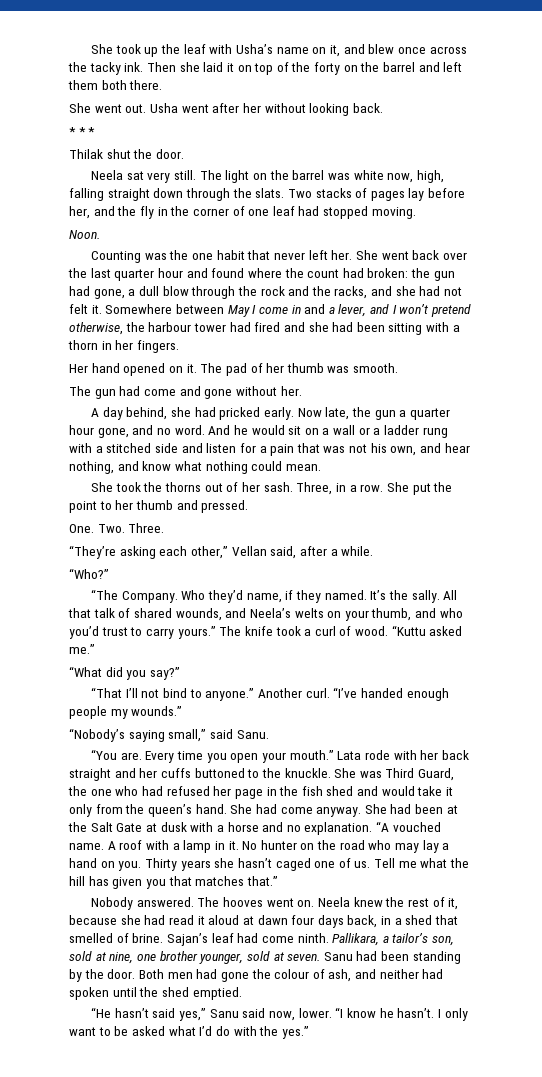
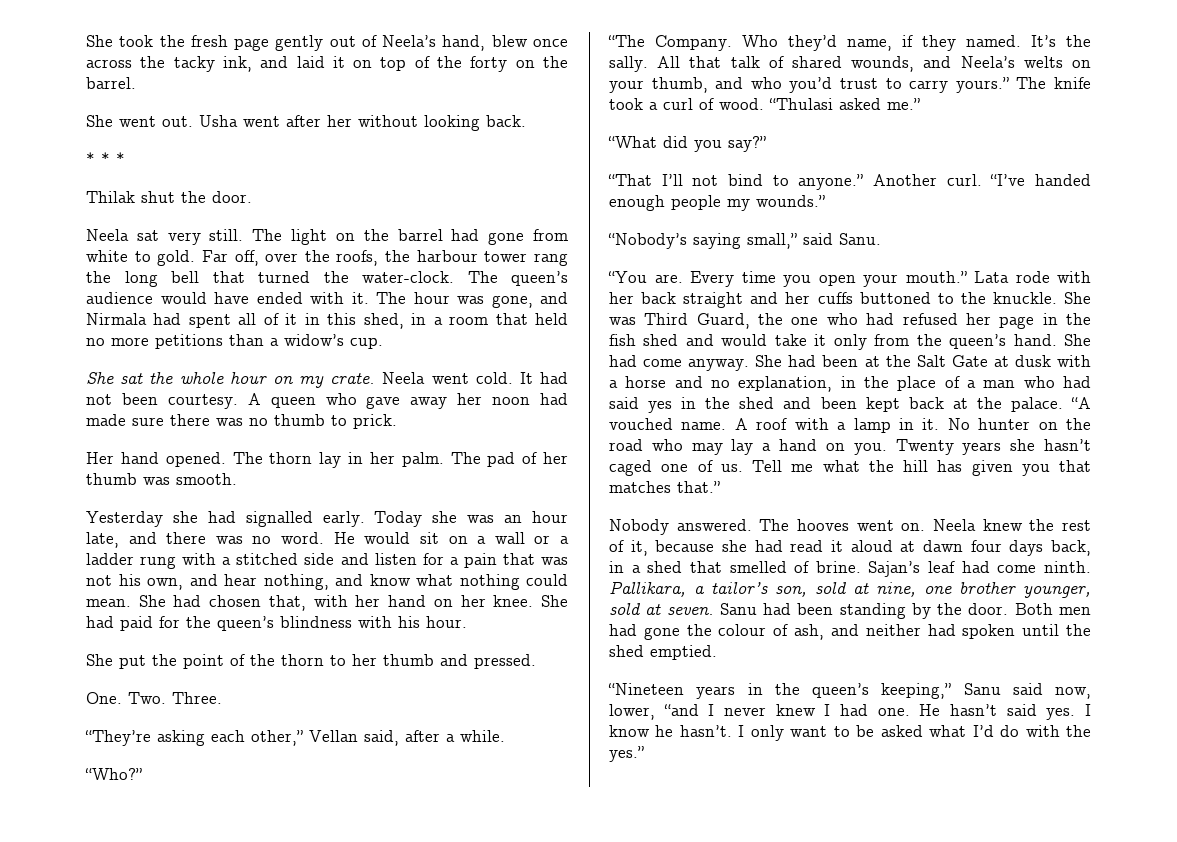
[91,44,365,57] She took up the leaf with Usha’s name on it, and -> [86,35,486,51] She took the fresh page gently out of Neela’s hand,
[124,62,200,72] ink. Then she -> [222,56,289,72] ink, and
[383,62,463,72] [68,80,163,90] barrel and left them both there. -> [86,77,136,89] barrel.
[327,170,444,183] [69,188,466,201] [69,206,416,219] [69,230,100,239] [91,250,467,263] [68,268,455,281] [69,286,463,299] [69,304,472,317] [69,322,460,335] [68,340,179,353] [69,363,197,376] was white now, high, falling straight down through the slats. Two stacks of pages lay before her, and the fly in the corner of one leaf had stopped moving. // Noon. // Counting was the one habit that never left her. She went back over the last quarter hour and found where the count had broken: the gun had gone, a dull blow through the rock and the racks, and she had not felt it. Somewhere between May I come in and a lever, and I won’t pretend otherwise, the harbour tower had fired and she had been sitting with a thorn in her fingers. // Her hand opened on it. -> [451,229,568,245] [86,250,568,266] [86,271,568,287] [86,292,568,308] [86,313,568,329] [86,334,383,349] [86,372,568,388] [86,393,568,409] [86,414,397,429] [86,452,444,468] had gone from white to gold. Far off, over the roofs, the harbour tower rang the long bell that turned the water-clock. The queen’s audience would have ended with it. The hour was gone, and Nirmala had spent all of it in this shed, in a room that held no more petitions than a widow’s cup. // She sat the whole hour on my crate. Neela went cold. It had not been courtesy. A queen who gave away her noon had made sure there was no thumb to prick. // Her hand opened. The thorn lay in her palm.
[69,386,302,399] [91,407,450,420] [69,425,248,438] The gun had come and gone without her. // A day behind, she had pricked early. Now late, the gun a quarter hour gone, and no word. And he -> [86,511,569,527] [86,532,355,548] Yesterday she had signalled early. Today she was an hour late, and there was no word. He
[91,482,453,495] [69,501,97,513] // She took the thorns out of her sash. Three, in a row. She put the point -> [138,595,569,611] [86,616,467,631] [86,654,324,669] She had chosen that, with her hand on her knee. She had paid for the queen’s blindness with his hour. // She put the point of the thorn
[391,625,426,636] “Kuttu -> [769,98,833,110] “Thulasi
[304,822,373,835] explanation. -> [738,376,1091,392] [609,397,1063,413] explanation, in the place of a man who had said yes in the shed and been kept back at the palace.
[144,858,177,871] Thirty -> [895,439,954,455] Twenty
[91,1007,344,1021] “He hasn’t said yes,” Sanu said now, lower. “I -> [608,683,1091,699] [609,704,1091,720] “Nineteen years in the queen’s keeping,” Sanu said now, lower, “and I never knew I had one. He hasn’t said yes. I

